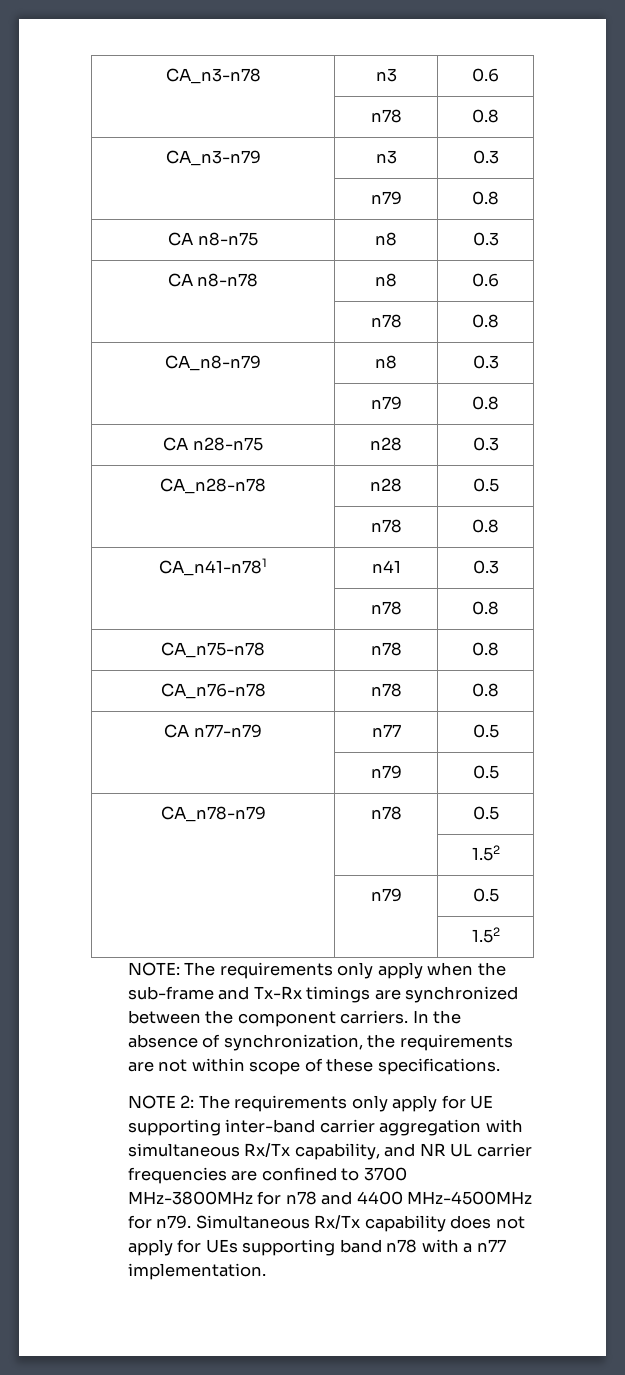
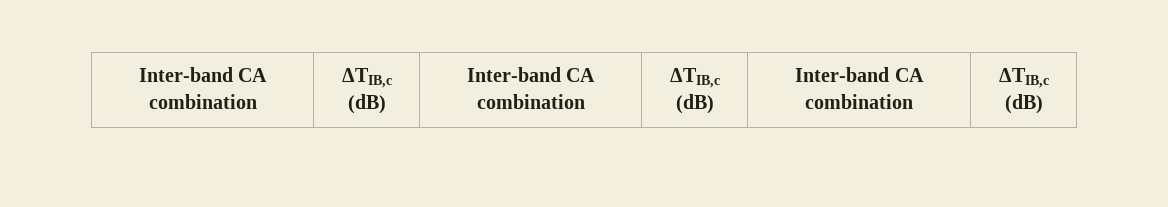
[165,68,261,84] [375,68,397,82] [472,68,499,82] [370,109,402,123] [472,109,499,123] [165,150,261,166] [375,150,397,164] [472,150,499,164] [370,191,402,205] [472,191,499,205] [168,232,258,246] [375,232,397,246] [472,232,499,246] [167,273,259,287] [375,273,397,287] [472,273,499,287] [370,314,402,328] [472,314,499,328] [165,355,261,371] [375,355,397,369] [472,355,499,369] [370,396,402,410] [472,396,499,410] [163,437,263,451] [370,437,402,451] [472,437,499,451] [160,478,266,494] [370,478,402,492] [472,478,499,492] [370,519,402,533] [472,519,499,533] [159,558,267,576] [371,560,401,573] [472,560,499,574] [370,601,402,615] [472,601,499,615] [161,642,265,658] [370,642,402,656] [472,642,499,656] [160,683,266,699] [370,683,402,697] [472,683,499,697] [164,724,262,738] [371,724,401,737] [472,724,499,738] [370,765,402,779] [472,765,499,779] [160,806,266,822] [370,806,402,820] [472,806,499,820] [471,845,500,861] [370,888,402,902] [472,888,499,902] [471,927,500,943] [127,962,506,979] [127,986,519,1003] [127,1010,462,1027] [127,1034,513,1051] [127,1058,500,1075] [127,1095,494,1112] [127,1119,523,1136] [127,1143,532,1160] [127,1167,407,1184] [127,1191,533,1205] [127,1215,525,1232] [127,1239,506,1256] [127,1263,266,1280] CA_n3-n78 | n3 | 0.6 // | n78 | 0.8 // CA_n3-n79 | n3 | 0.3 // | n79 | 0.8 // CA n8-n75 | n8 | 0.3 // CA n8-n78 | n8 | 0.6 // | n78 | 0.8 // CA_n8-n79 | n8 | 0.3 // | n79 | 0.8 // CA n28-n75 | n28 | 0.3 // CA_n28-n78 | n28 | 0.5 // | n78 | 0.8 // CA_n41-n781 | n41 | 0.3 // | n78 | 0.8 // CA_n75-n78 | n78 | 0.8 // CA_n76-n78 | n78 | 0.8 // CA n77-n79 | n77 | 0.5 // | n79 | 0.5 // CA_n78-n79 | n78 | 0.5 // | | 1.52 // | n79 | 0.5 // | | 1.52 // NOTE: The requirements only apply when the sub-frame and Tx-Rx timings are synchronized between the component carriers. In the absence of synchronization, the requirements are not within scope of these specifications. // NOTE 2: The requirements only apply for UE supporting inter-band carrier aggregation with simultaneous Rx/Tx capability, and NR UL carrier frequencies are confined to 3700 MHz-3800MHz for n78 and 4400 MHz-4500MHz for n79. Simultaneous Rx/Tx capability does not apply for UEs supporting band n78 with a n77 implementation. -> [138,67,268,82] [148,94,257,109] [341,68,392,88] [347,94,386,114] [466,67,596,82] [476,94,585,109] [669,68,720,88] [675,94,714,114] [795,67,924,82] [805,94,913,109] [998,68,1049,88] [1004,94,1043,114] Inter-band CA combination | ΔTIB,c (dB) | Inter-band CA combination | ΔTIB,c (dB) | Inter-band CA combination | ΔTIB,c (dB)

